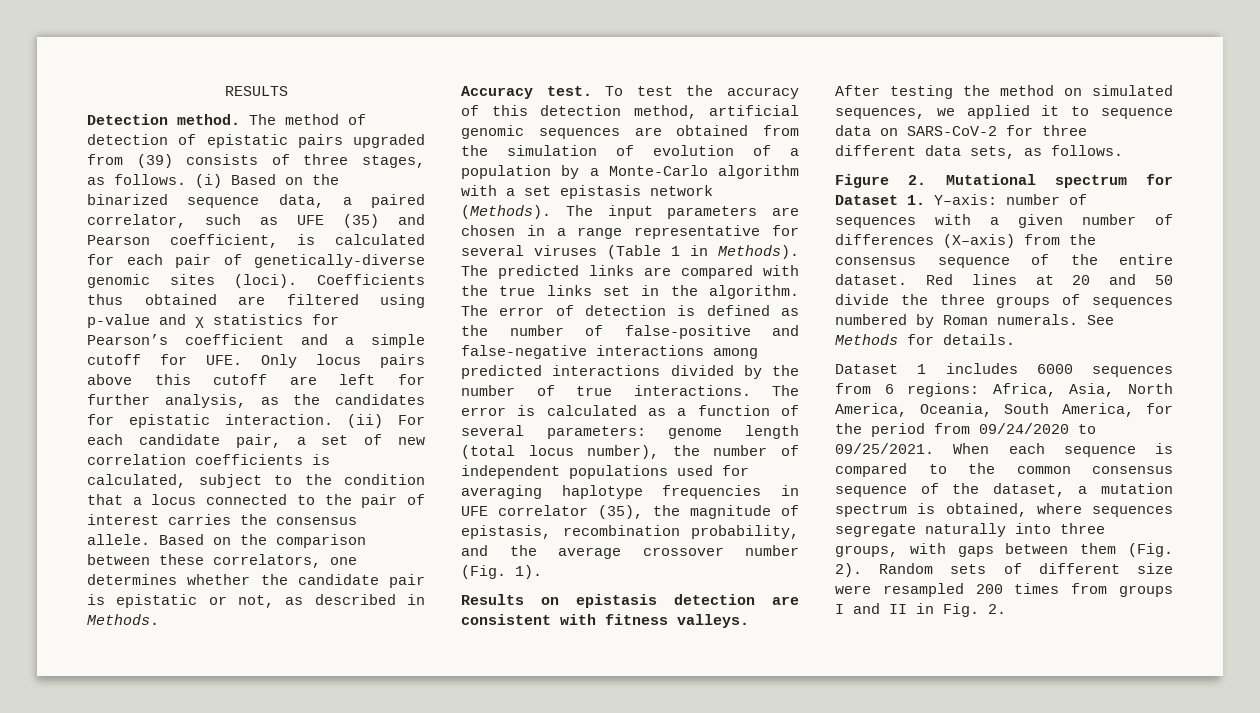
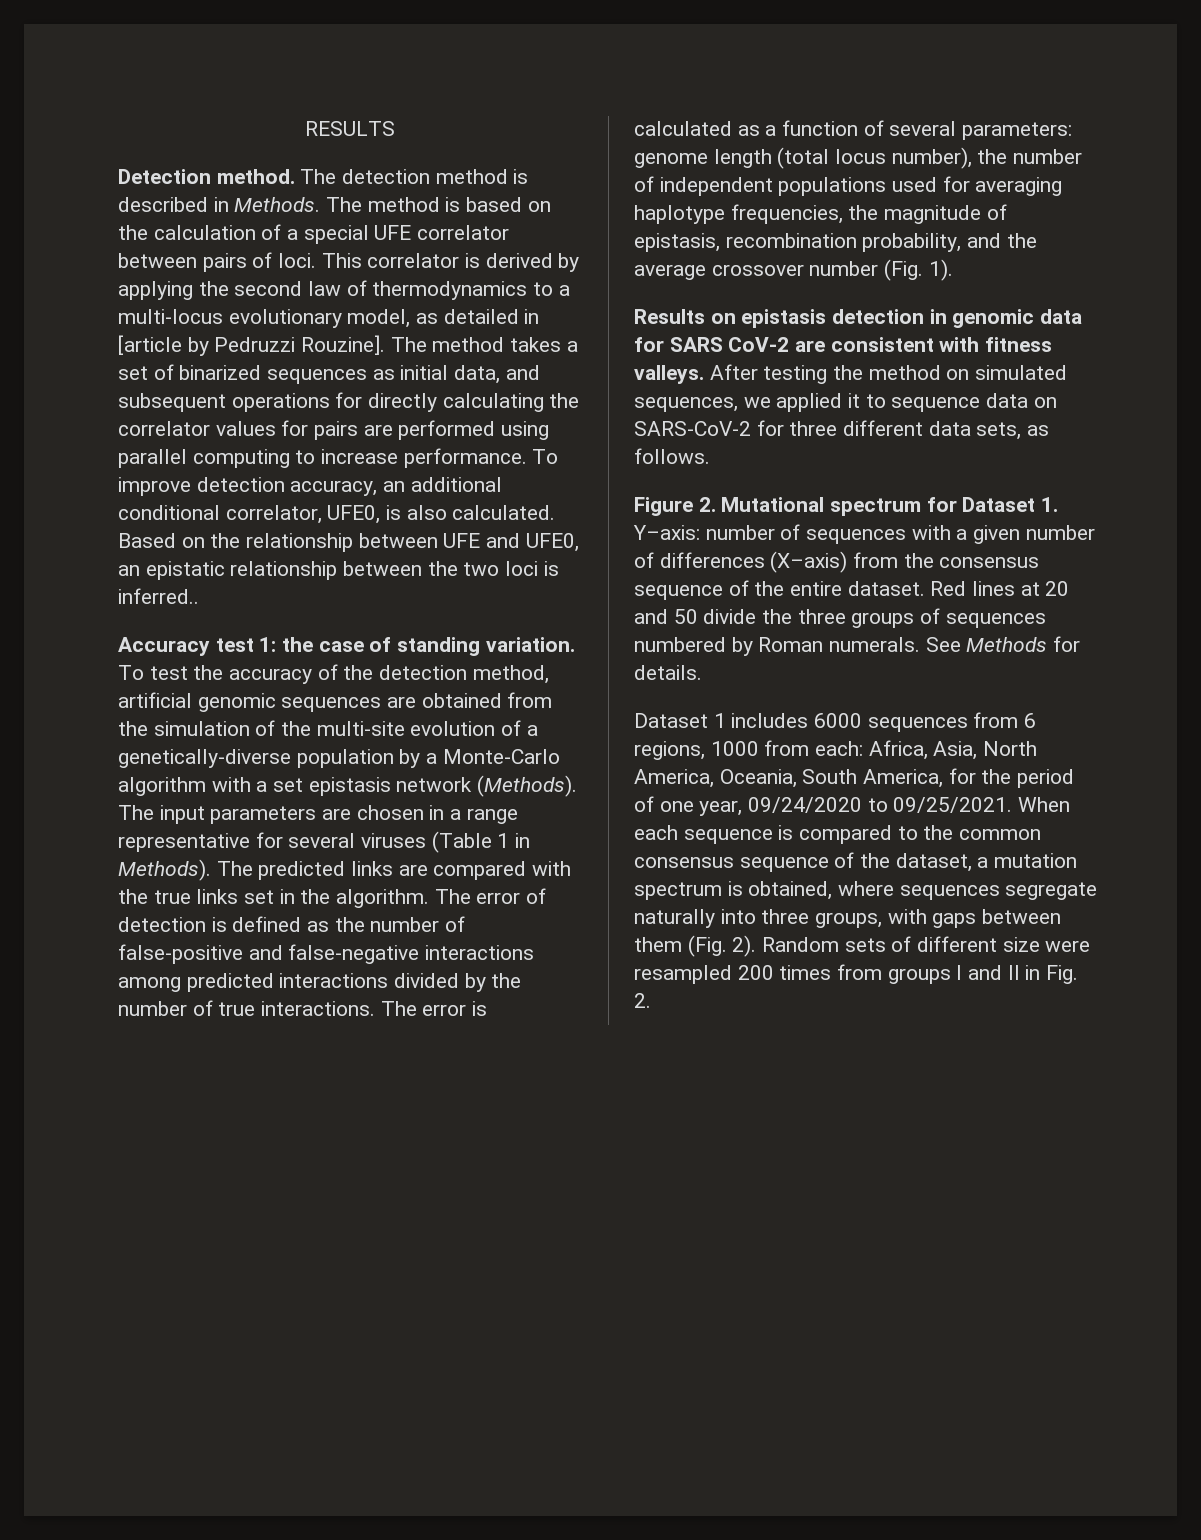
[285,114,366,125] [87,134,425,148] [87,154,425,168] [87,174,339,188] [87,194,425,208] [87,214,425,228] [87,234,425,248] [87,254,425,268] [87,274,425,288] [87,294,425,308] [87,314,339,328] [87,334,425,348] [87,354,425,368] [87,374,425,385] [87,394,425,408] [87,414,425,428] [87,434,425,448] [87,454,330,465] [87,474,425,488] [87,494,425,508] [87,514,357,525] [87,534,366,548] [87,554,357,568] [87,574,425,588] [87,594,426,608] [87,614,159,625] [461,86,592,99] method of detection of epistatic pairs upgraded from (39) consists of three stages, as follows. (i) Based on the binarized sequence data, a paired correlator, such as UFE (35) and Pearson coefficient, is calculated for each pair of genetically-diverse genomic sites (loci). Coefficients thus obtained are filtered using p-value and χ statistics for Pearson’s coefficient and a simple cutoff for UFE. Only locus pairs above this cutoff are left for further analysis, as the candidates for epistatic interaction. (ii) For each candidate pair, a set of new correlation coefficients is calculated, subject to the condition that a locus connected to the pair of interest carries the consensus allele. Based on the comparison between these correlators, one determines whether the candidate pair is epistatic or not, as described in Methods. // Accuracy test. -> [342,169,529,184] [118,197,551,212] [118,224,510,244] [118,252,580,272] [118,280,570,300] [118,309,540,328] [118,335,578,356] [118,364,540,384] [118,392,580,412] [118,420,550,440] [118,448,559,468] [118,477,502,496] [118,505,556,524] [118,533,579,552] [118,561,559,580] [118,588,199,604] [118,637,575,656] detection method is described in Methods. The method is based on the calculation of a special UFE correlator between pairs of loci. This correlator is derived by applying the second law of thermodynamics to a multi-locus evolutionary model, as detailed in [article by Pedruzzi Rouzine]. The method takes a set of binarized sequences as initial data, and subsequent operations for directly calculating the correlator values for pairs are performed using parallel computing to increase performance. To improve detection accuracy, an additional conditional correlator, UFE0, is also calculated. Based on the relationship between UFE and UFE0, an epistatic relationship between the two loci is inferred.. // Accuracy test 1: the case of standing variation.
[491,105,528,116] this -> [343,665,374,680] the
(634, 150) none -> [281,721,405,736] the multi-site
(799, 152) none -> [118,749,291,768] genetically-diverse
[662,485,799,499] [461,505,643,519] frequencies in UFE correlator (35), -> [730,204,843,224] frequencies,
(755, 599) none -> [929,309,1083,328] [634,337,790,352] in genomic data for SARS CoV-2
[907,383,980,397] regions: -> [634,740,864,760] regions, 1000 from each:
[934,423,970,434] from -> [634,796,743,816] of one year,

